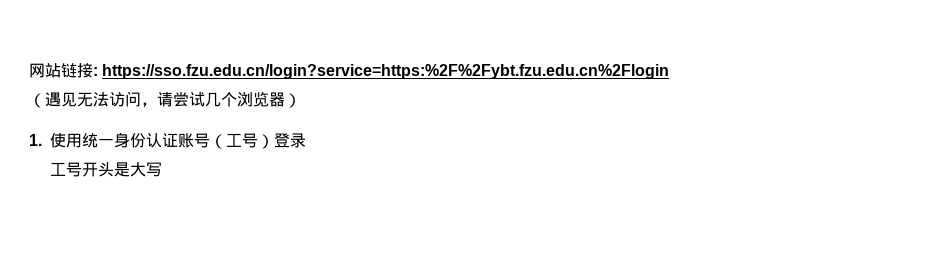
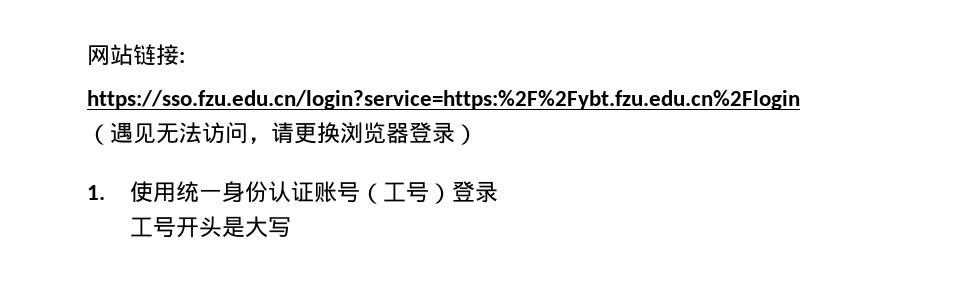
(98, 71) none -> (185, 57) //
[173,91,285,107] 尝试几个浏览器 -> [294,122,455,144] 更换浏览器登录

